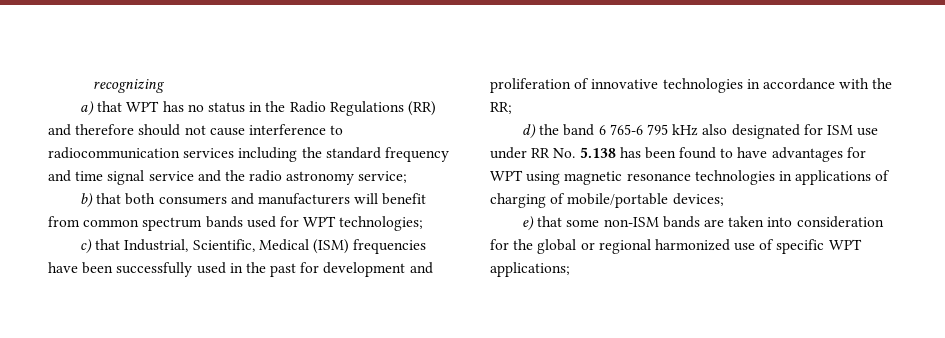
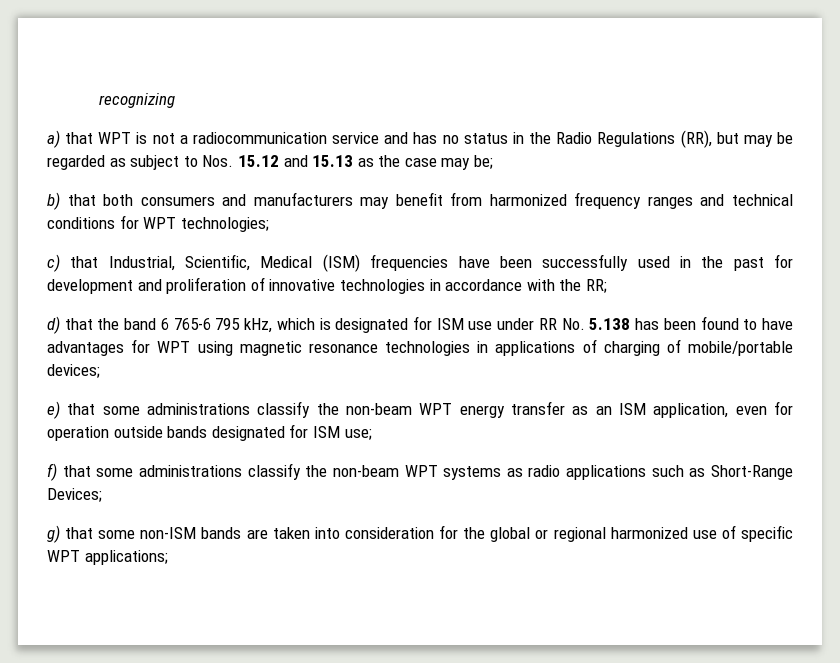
(160, 106) none -> [136,132,409,144] is not a radiocommunication service and
[407,101,436,116] [48,124,344,136] [48,147,449,162] [48,170,408,185] (RR) and therefore should not cause interference to radiocommunication services including the standard frequency and time signal service and the radio astronomy service; -> [680,130,793,148] [47,155,494,170] (RR), but may be regarded as subject to Nos. 15.12 and 15.13 as the case may be;
[354,193,379,204] will -> [360,197,390,209] may
[83,216,276,231] common spectrum bands used -> [489,192,793,209] [47,217,115,229] harmonized frequency ranges and technical conditions
(537, 131) none -> [64,318,93,330] that
[672,124,728,136] kHz also -> [244,318,331,333] kHz, which is
(600, 223) none -> [147,401,794,418] [47,424,372,441] [47,463,793,481] [47,488,102,502] [47,525,136,543] administrations classify the non-beam WPT energy transfer as an ISM application, even for operation outside bands designated for ISM use; // f) that some administrations classify the non-beam WPT systems as radio applications such as Short-Range Devices; // g) that some

